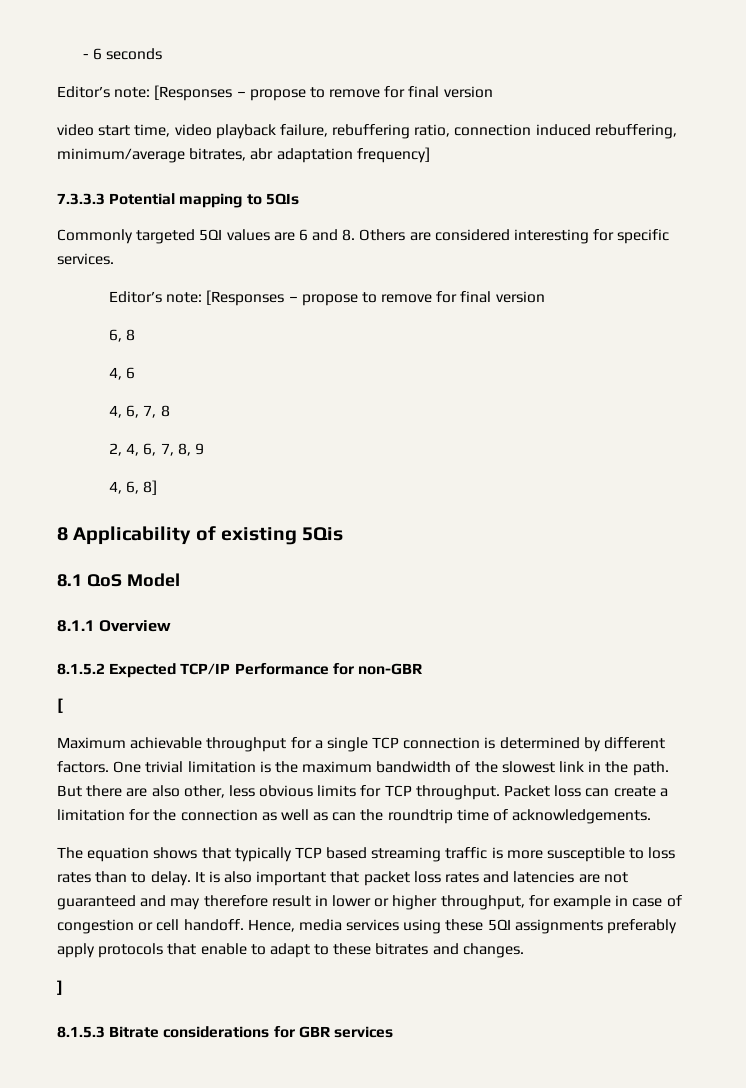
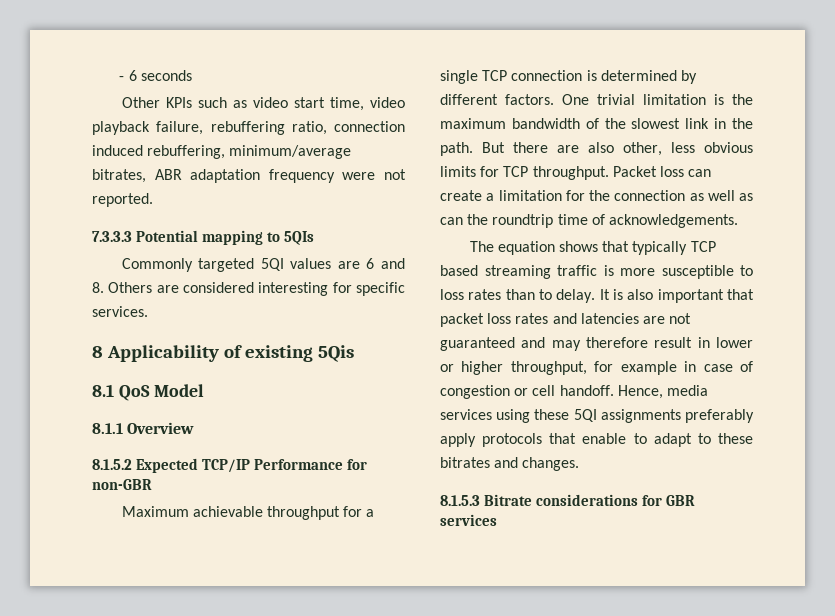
[57,85,493,101] Editor’s note: [Responses – propose to remove for final version // -> [121,97,247,108] Other KPIs such as
[250,147,430,163] abr adaptation frequency] -> [154,169,406,183] [92,193,153,207] ABR adaptation frequency were not reported.
[108,290,545,306] [108,329,136,342] [108,367,136,380] [108,405,170,418] [108,443,204,456] [108,480,158,495] // Editor’s note: [Responses – propose to remove for final version // 6, 8 // 4, 6 // 4, 6, 7, 8 // 2, 4, 6, 7, 8, 9 // 4, 6, 8] -> (148, 311) none
[57,698,63,713] // [ -> (152, 484) none
[57,980,63,995] // ] -> (580, 464) none

